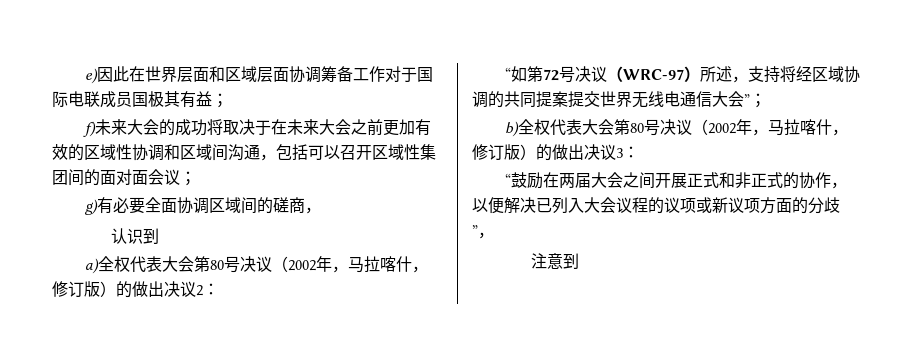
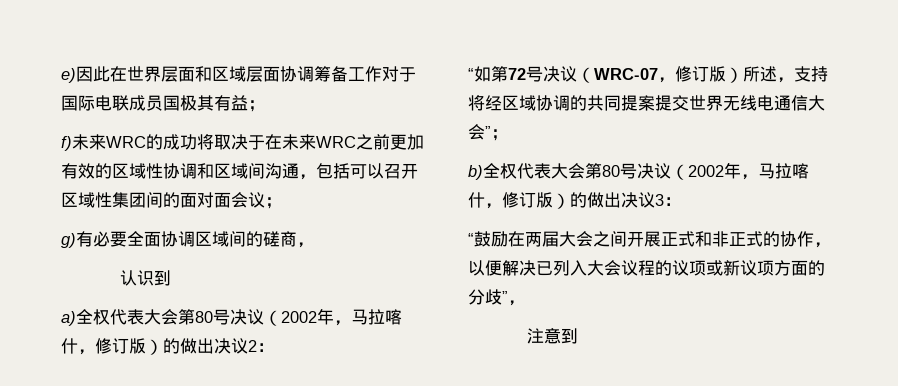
[127,119,160,135] 大会 -> [106,136,146,148] WRC
[319,119,352,135] 大会 -> [316,136,356,148] WRC
[623,69,685,80] WRC-97 -> [594,66,726,83] WRC-07，修订版

